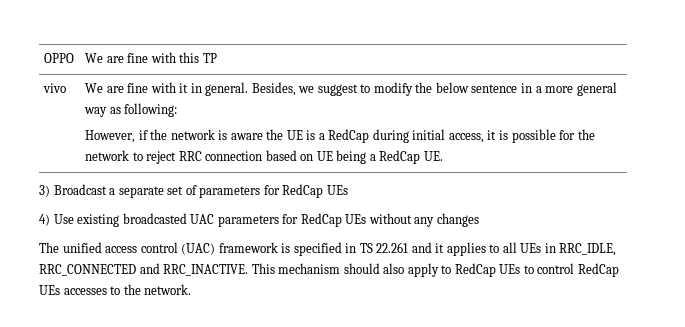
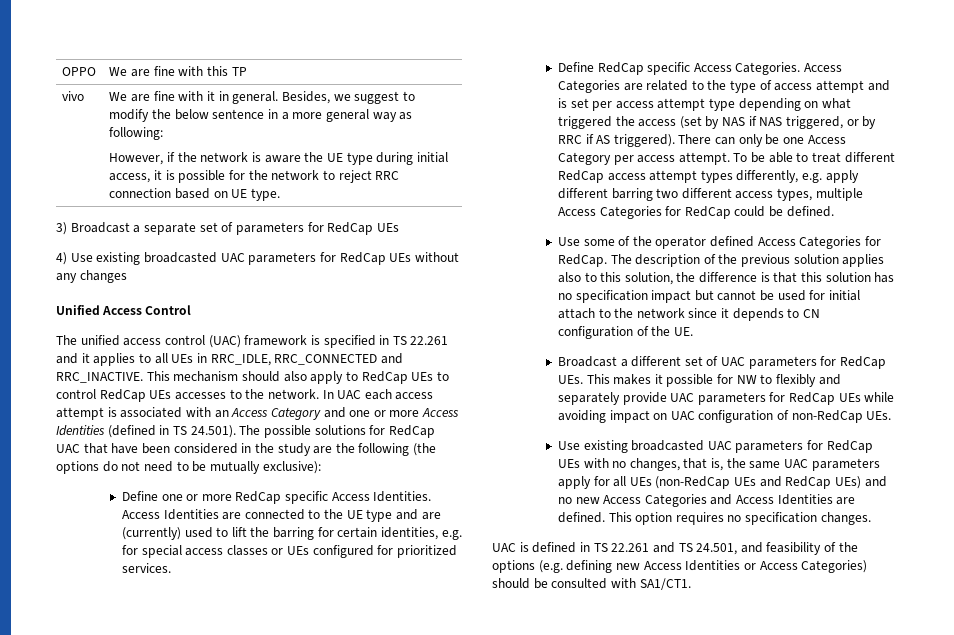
[306,129,370,143] is a RedCap -> [346,152,373,165] type
[336,150,443,164] being a RedCap UE. -> [250,188,280,201] type.
(479, 220) none -> [56,305,192,315] // Unified Access Control
(192, 289) none -> [322,389,434,400] [56,407,460,420] [56,425,435,438] [56,443,437,456] [56,461,321,474] [121,491,432,504] [121,509,441,522] [121,527,462,540] [121,545,458,558] [121,563,171,573] [557,62,843,75] [557,80,890,93] [557,98,852,111] [557,116,877,129] [557,134,846,147] [557,152,895,165] [557,170,859,183] [557,188,863,201] [557,206,834,219] [557,236,882,249] [557,254,885,267] [557,272,895,285] [557,290,861,303] [557,308,821,321] [557,326,693,339] [557,356,887,369] [557,374,841,387] [557,392,895,405] [557,410,892,423] [557,440,873,453] [557,458,880,471] [557,476,887,489] [557,494,856,507] [557,512,871,525] [492,542,858,555] [492,560,868,573] [492,578,691,590] In UAC each access attempt is associated with an Access Category and one or more Access Identities (defined in TS 24.501). The possible solutions for RedCap UAC that have been considered in the study are the following (the options do not need to be mutually exclusive): // Define one or more RedCap specific Access Identities. Access Identities are connected to the UE type and are (currently) used to lift the barring for certain identities, e.g. for special access classes or UEs configured for prioritized services. // Define RedCap specific Access Categories. Access Categories are related to the type of access attempt and is set per access attempt type depending on what triggered the access (set by NAS if NAS triggered, or by RRC if AS triggered). There can only be one Access Category per access attempt. To be able to treat different RedCap access attempt types differently, e.g. apply different barring two different access types, multiple Access Categories for RedCap could be defined. // Use some of the operator defined Access Categories for RedCap. The description of the previous solution applies also to this solution, the difference is that this solution has no specification impact but cannot be used for initial attach to the network since it depends to CN configuration of the UE. // Broadcast a different set of UAC parameters for RedCap UEs. This makes it possible for NW to flexibly and separately provide UAC parameters for RedCap UEs while avoiding impact on UAC configuration of non-RedCap UEs. // Use existing broadcasted UAC parameters for RedCap UEs with no changes, that is, the same UAC parameters apply for all UEs (non-RedCap UEs and RedCap UEs) and no new Access Categories and Access Identities are defined. This option requires no specification changes. // UAC is defined in TS 22.261 and TS 24.501, and feasibility of the options (e.g. defining new Access Identities or Access Categories) should be consulted with SA1/CT1.

